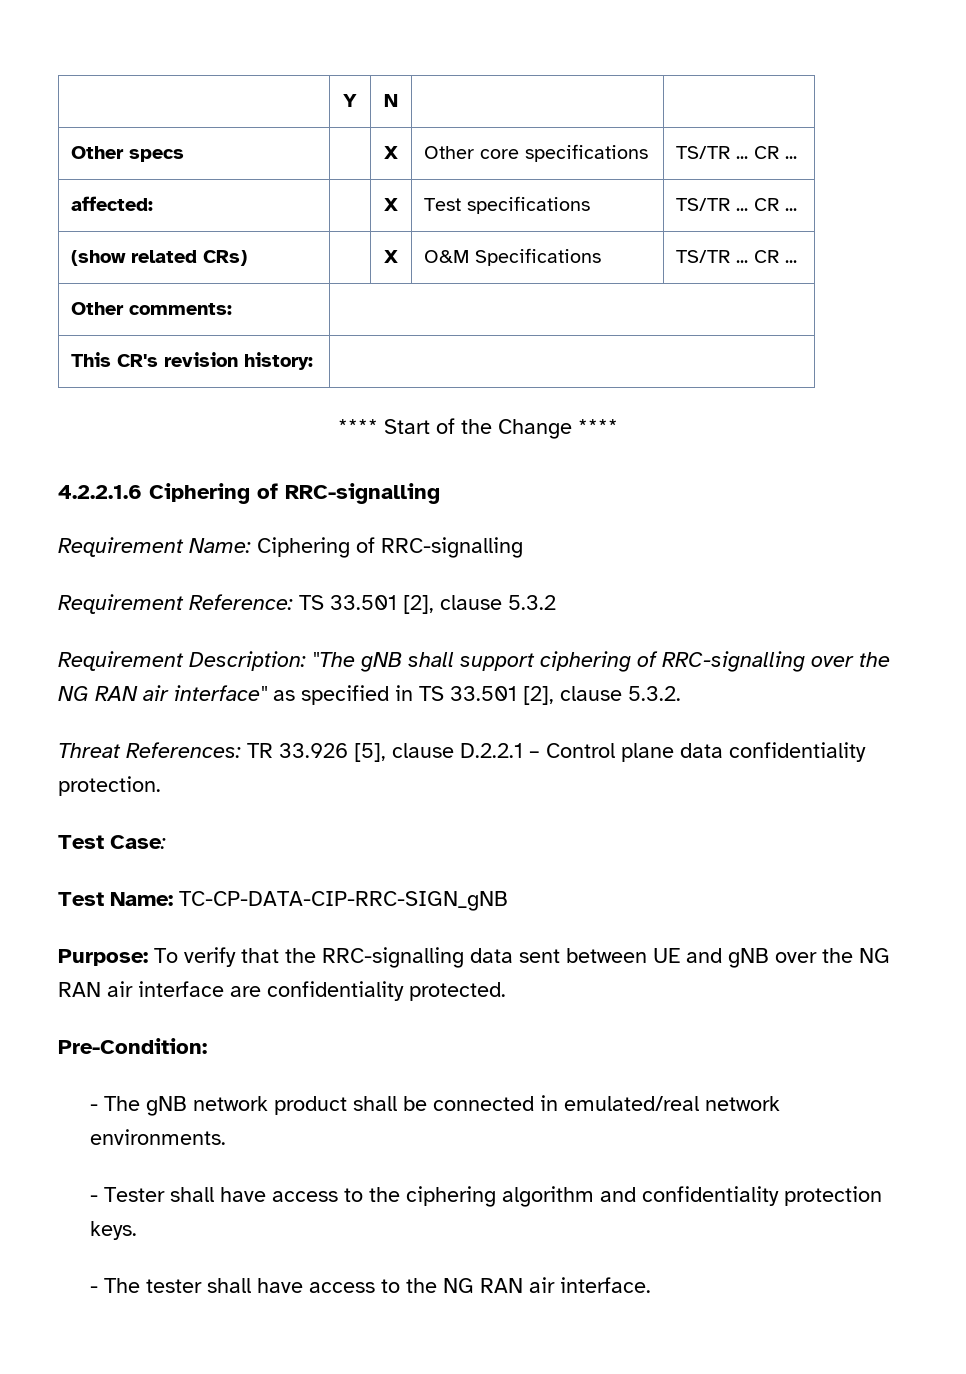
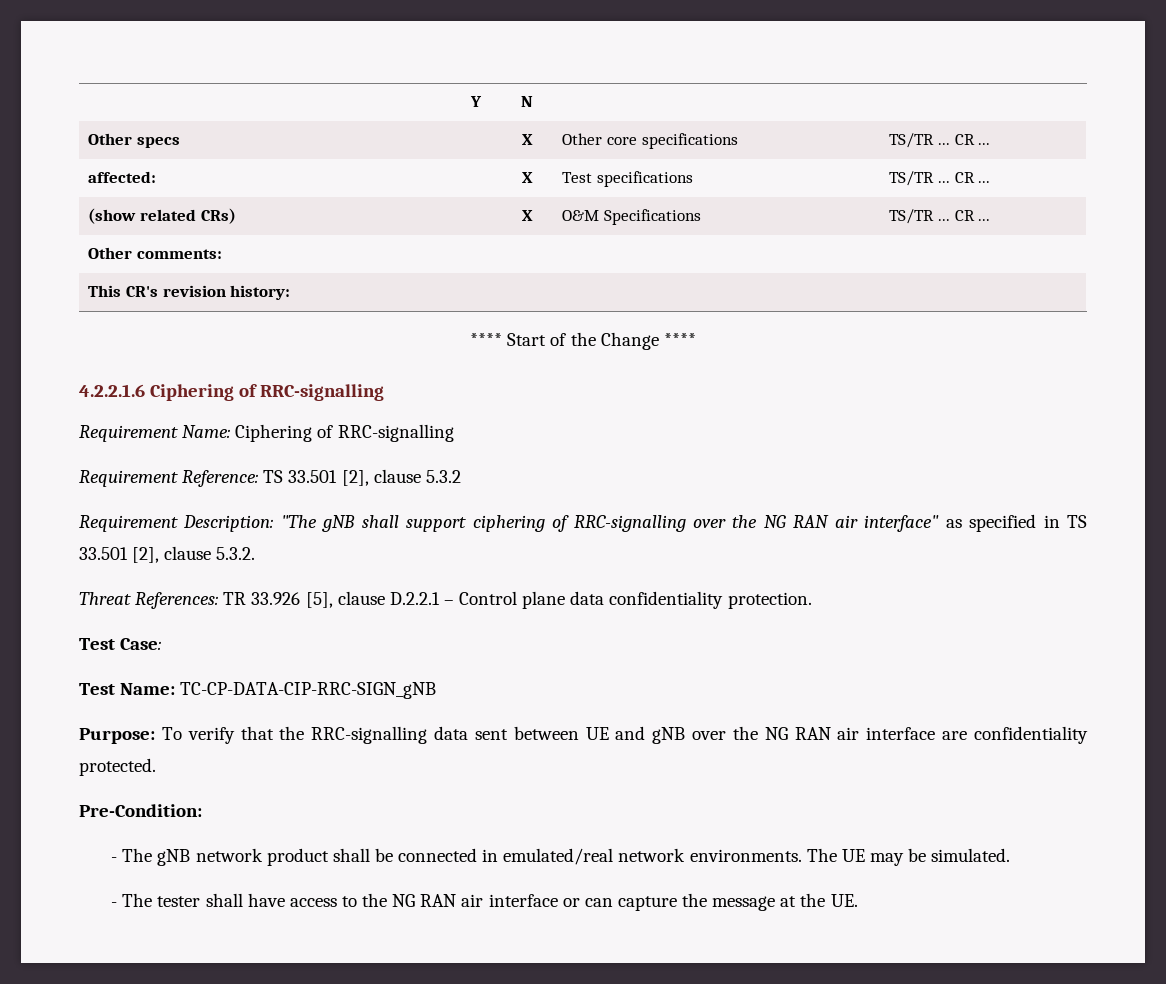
[89,1186,882,1207] [89,1221,137,1240] // - Tester shall have access to the ciphering algorithm and confidentiality protection keys. -> [806,848,1011,866] The UE may be simulated.
[559,1277,651,1293] interface. -> [488,893,858,911] interface or can capture the message at the UE.

